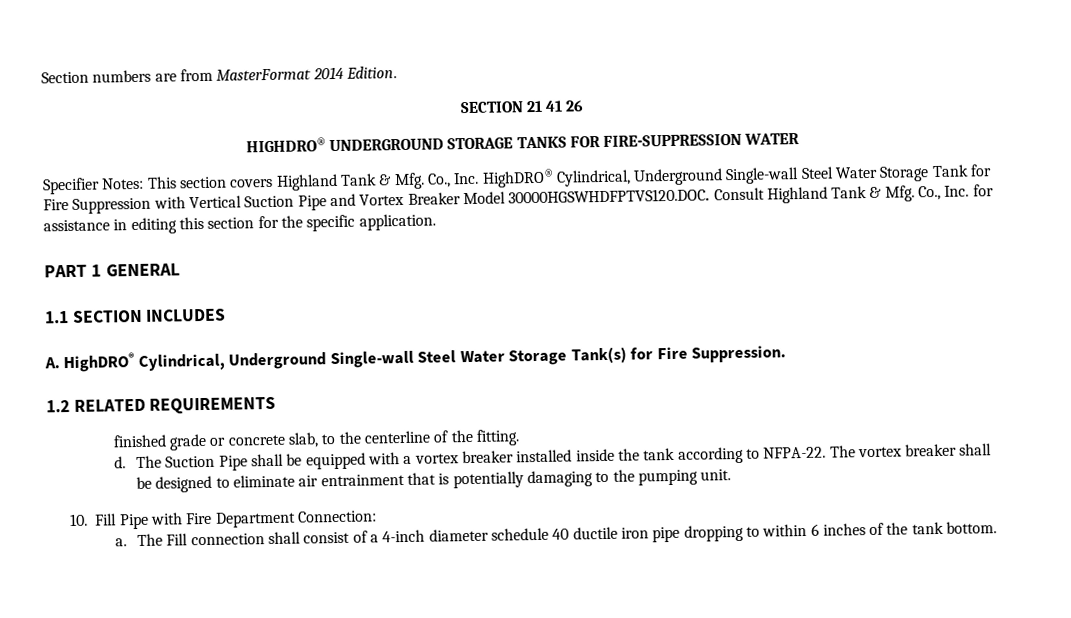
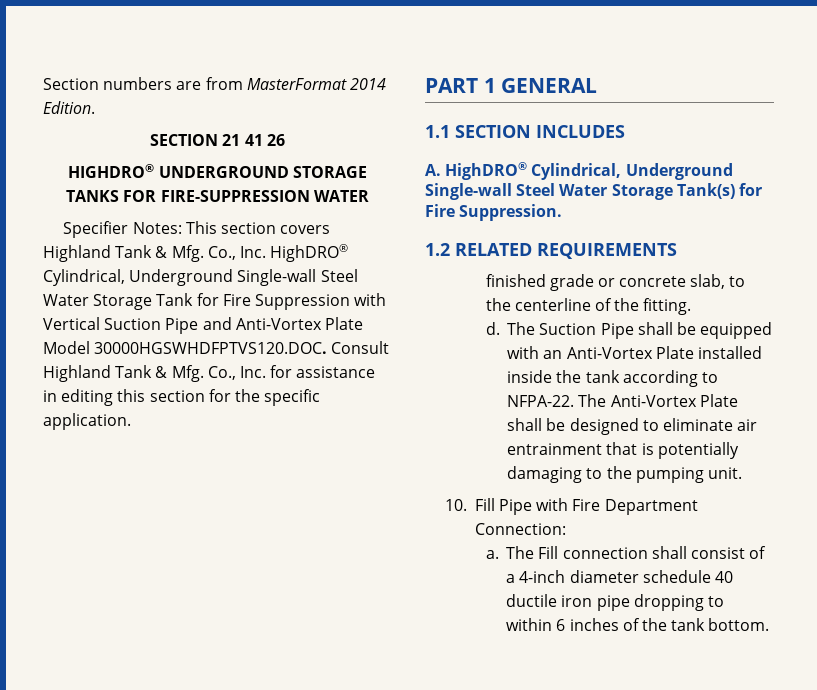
[359,192,461,206] Vortex Breaker -> [235,317,363,330] Anti-Vortex Plate
[403,450,514,465] a vortex breaker -> [543,346,694,359] an Anti-Vortex Plate
[857,443,958,458] vortex breaker -> [610,394,738,407] Anti-Vortex Plate

